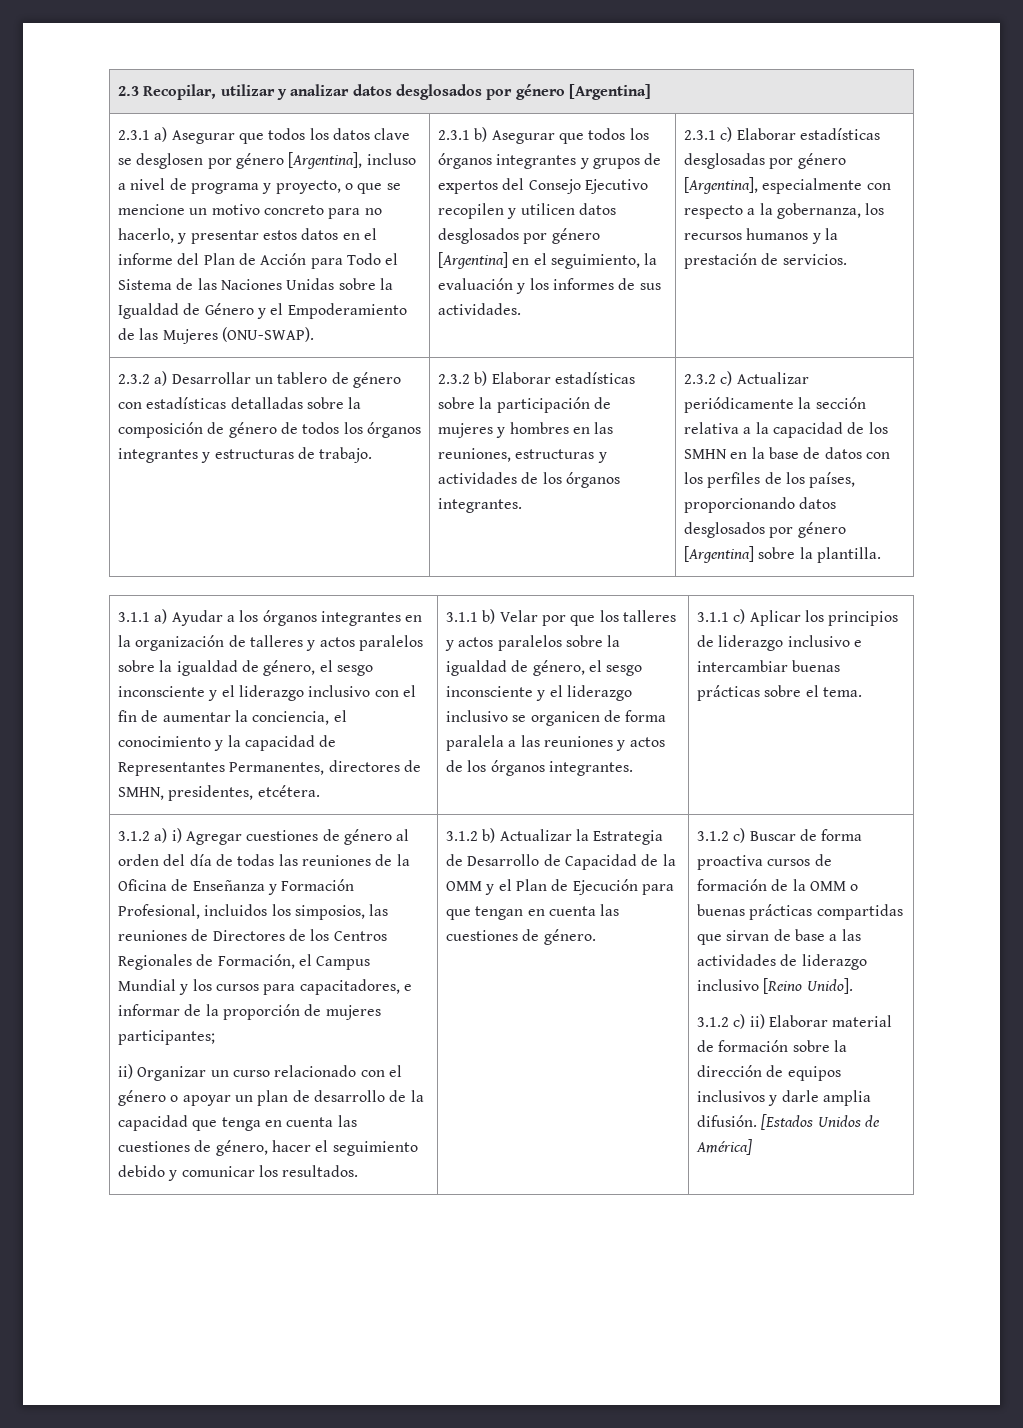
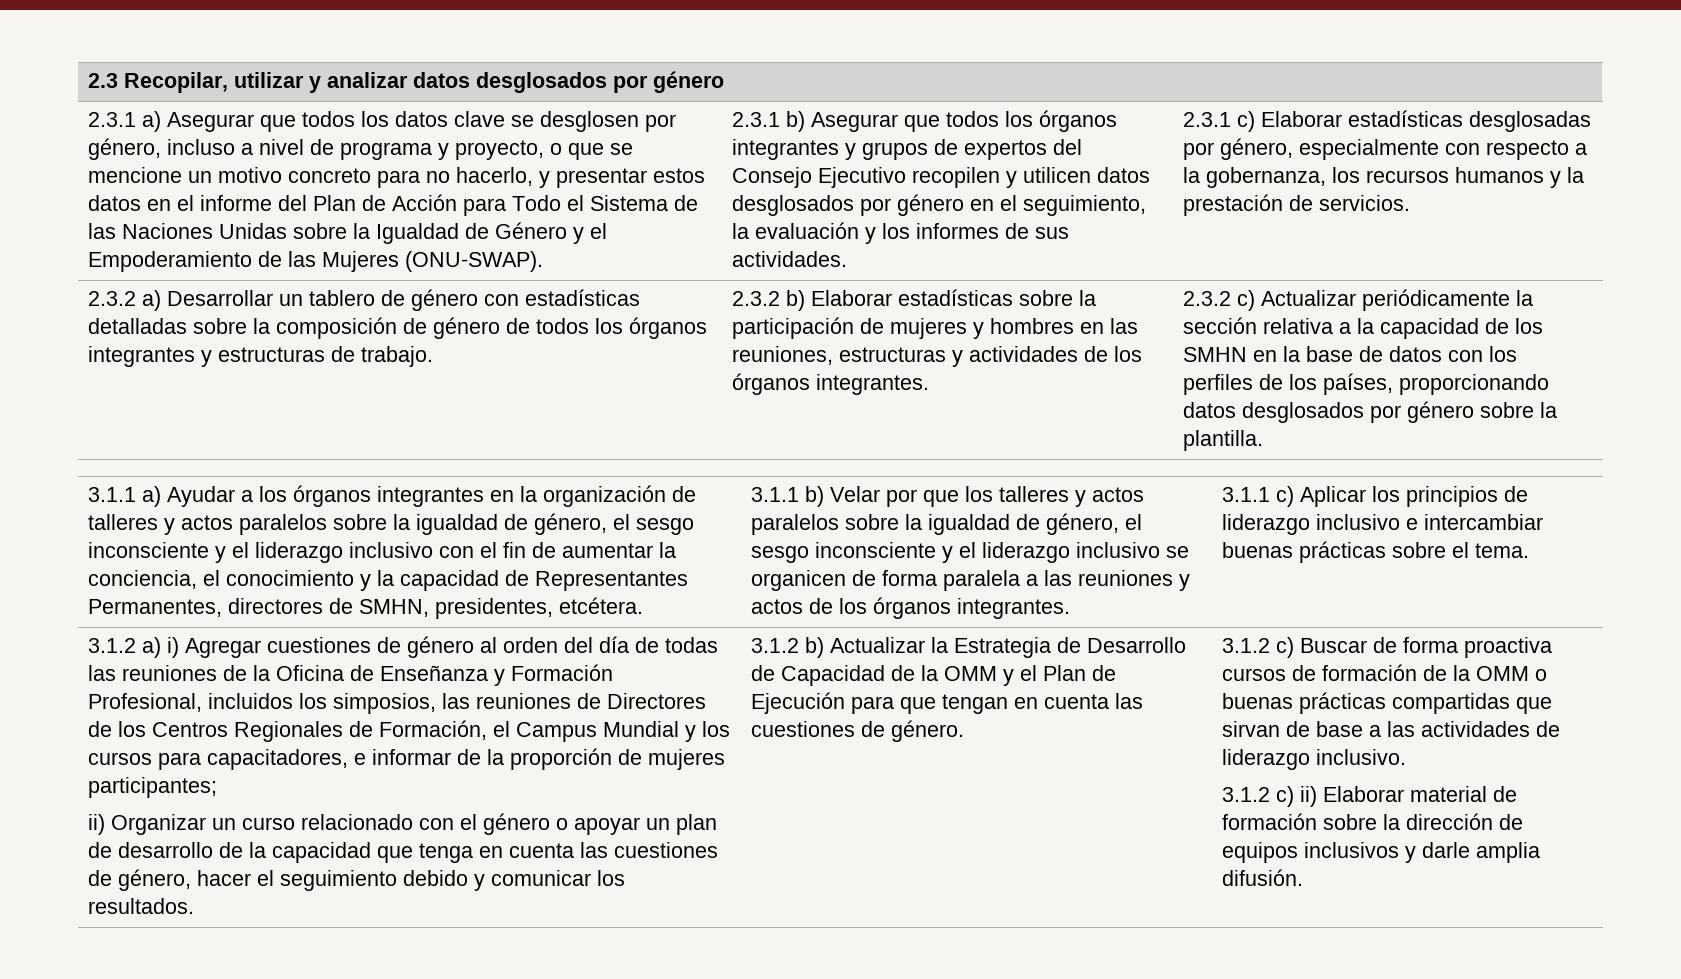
[568,84,651,100] [Argentina] -> (725, 82) none
[235,152,363,169] género [Argentina], -> [88,138,162,160] género,
[437,252,508,269] [Argentina] -> (965, 205) none
[797,153,846,169] [683,177,758,194] género [Argentina], -> [1220,138,1294,160] género,
[683,546,754,563] [Argentina] -> (1475, 412) none
[696,978,853,994] inclusivo [Reino Unido]. -> [1316,749,1407,765] inclusivo.
[761,1114,880,1130] [695,1139,752,1155] [Estados Unidos de América] -> (1304, 877) none

